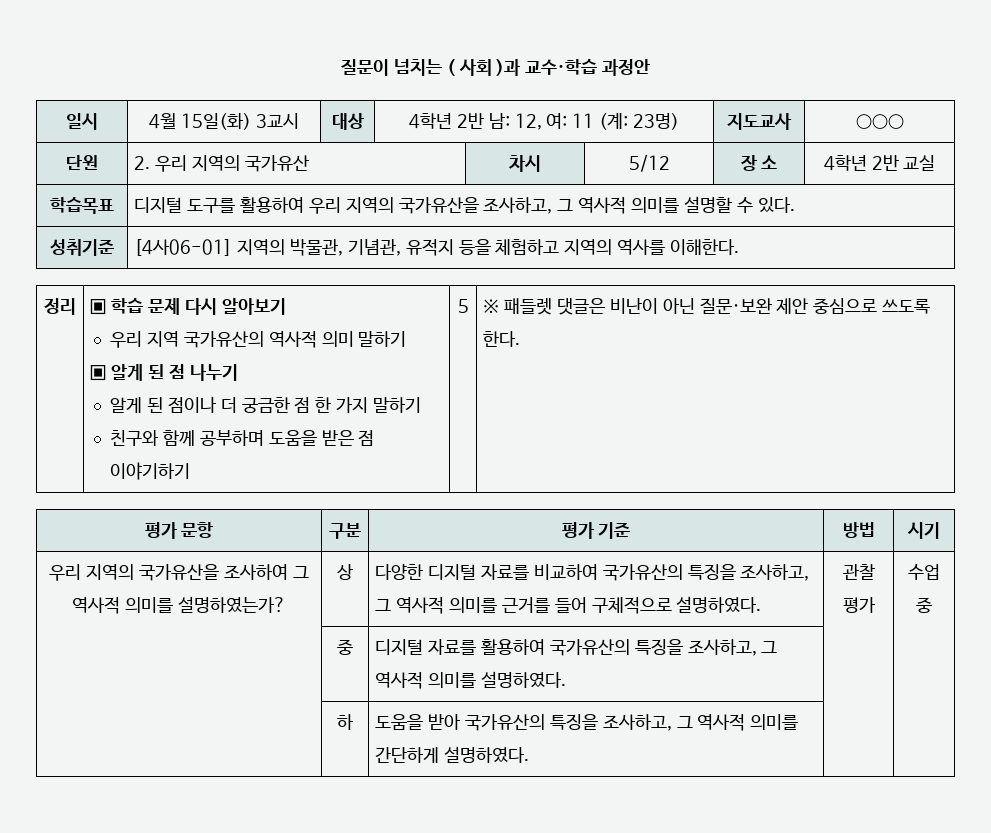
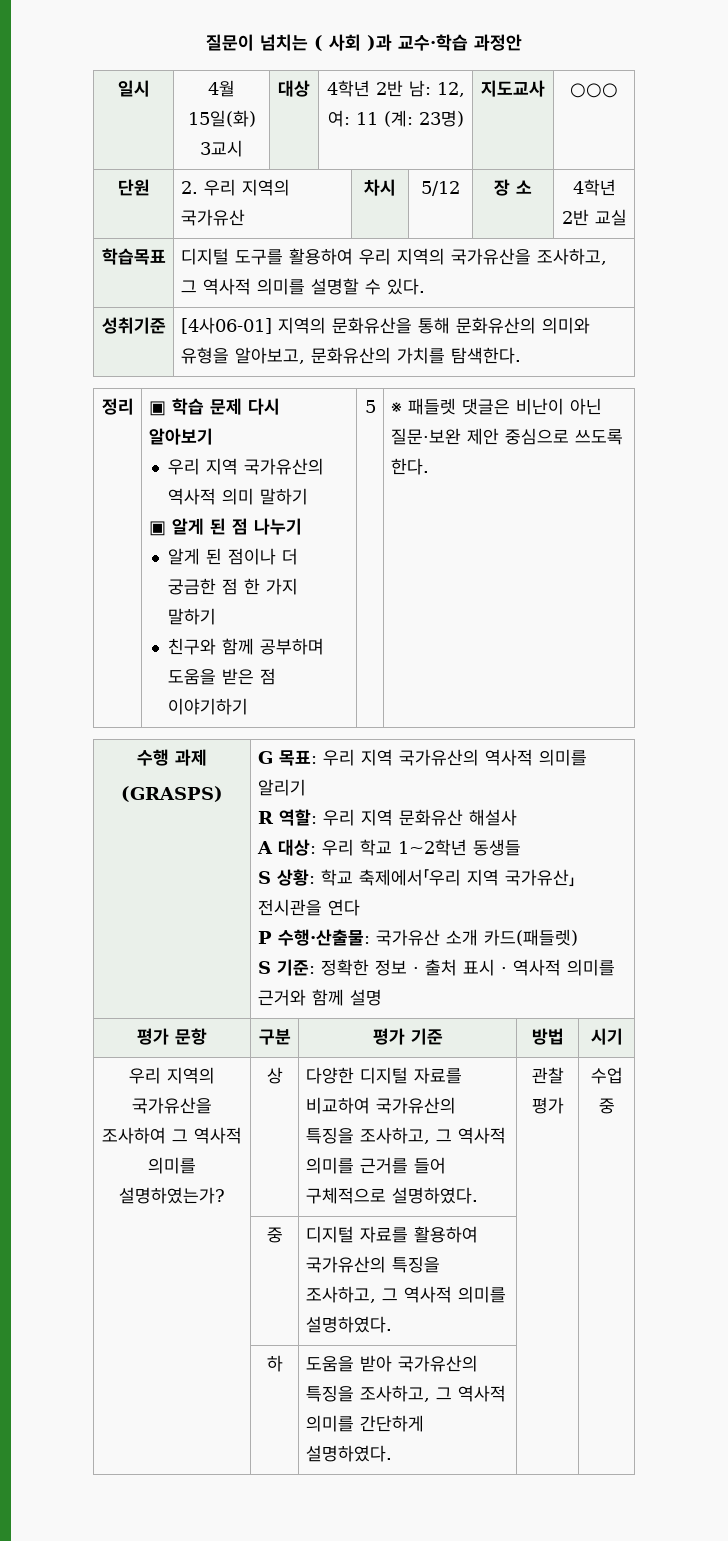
[290,239,740,256] 박물관, 기념관, 유적지 등을 체험하고 지역의 역사를 이해한다. -> [331,317,590,334] [180,347,521,364] 문화유산을 통해 문화유산의 의미와 유형을 알아보고, 문화유산의 가치를 탐색한다.
(521, 339) none -> [137,749,207,766] [121,786,223,802] [257,749,587,766] [257,779,306,796] [257,809,517,826] [256,839,521,856] [257,869,575,887] [257,899,360,916] [257,929,578,946] [257,959,615,976] [257,989,382,1006] // 수행 과제 // (GRASPS) | G 목표: 우리 지역 국가유산의 역사적 의미를 알리기 // R 역할: 우리 지역 문화유산 해설사 // A 대상: 우리 학교 1~2학년 동생들 // S 상황: 학교 축제에서「우리 지역 국가유산」전시관을 연다 // P 수행·산출물: 국가유산 소개 카드(패들렛) // S 기준: 정확한 정보 · 출처 표시 · 역사적 의미를 근거와 함께 설명

